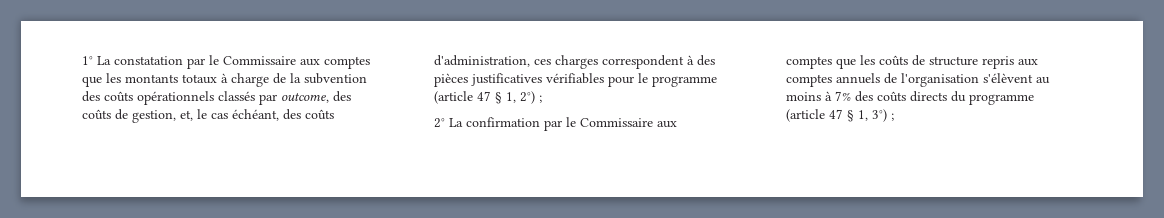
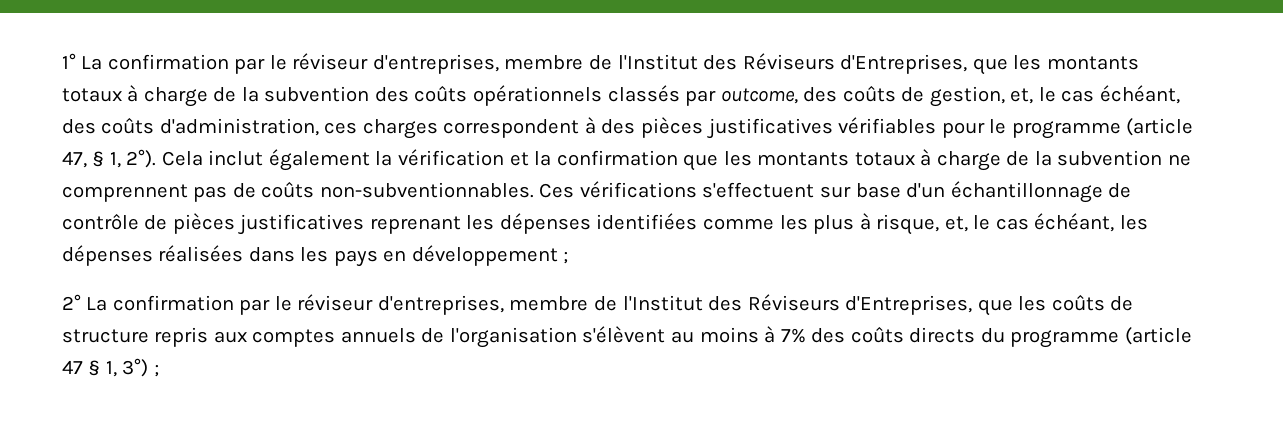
[113,55,370,69] constatation par le Commissaire aux comptes -> [107,53,968,74] confirmation par le réviseur d'entreprises, membre de l'Institut des Réviseurs d'Entreprises,
[476,91,535,104] 47 § 1, 2°) -> [61,149,1191,171] [61,181,1132,203] [61,213,1148,235] [61,245,558,267] 47, § 1, 2°). Cela inclut également la vérification et la confirmation que les montants totaux à charge de la subvention ne comprennent pas de coûts non-subventionnables. Ces vérifications s'effectuent sur base d'un échantillonnage de contrôle de pièces justificatives reprenant les dépenses identifiées comme les plus à risque, et, le cas échéant, les dépenses réalisées dans les pays en développement
[579,118,677,128] [785,56,832,69] Commissaire aux comptes -> [297,294,973,315] réviseur d'entreprises, membre de l'Institut des Réviseurs d'Entreprises,

